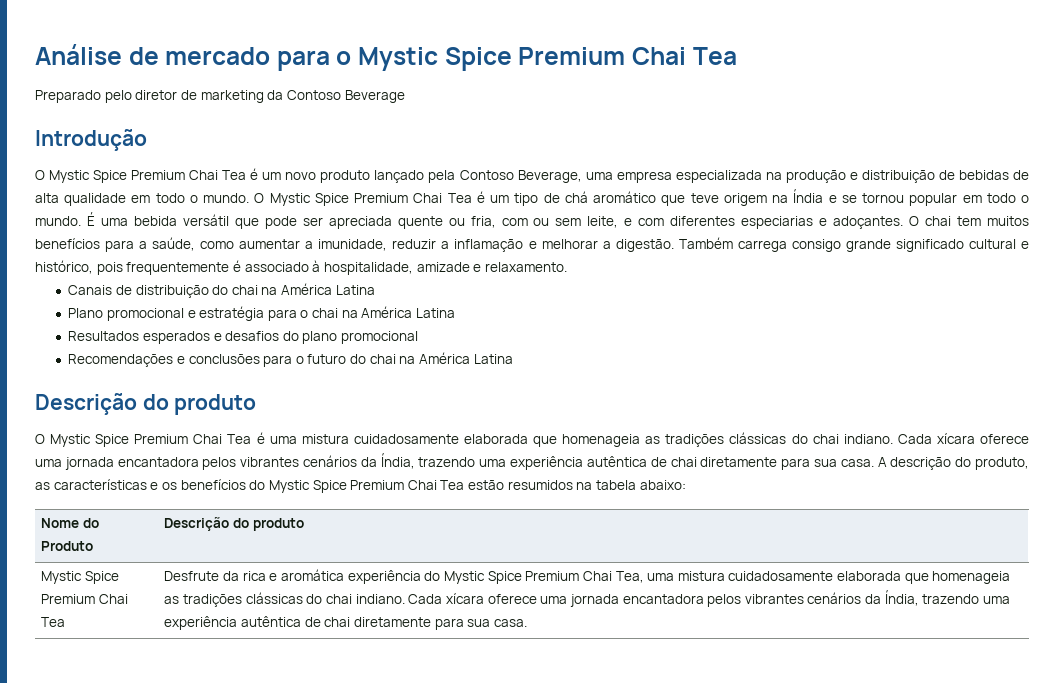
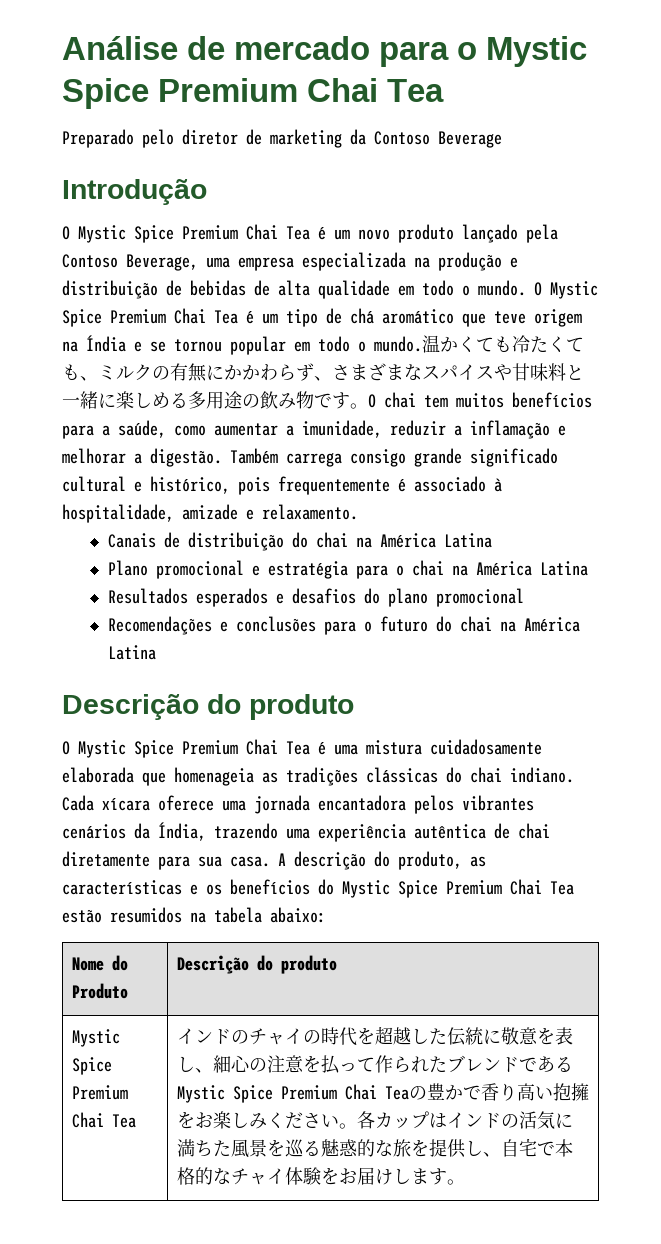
[86,212,904,229] É uma bebida versátil que pode ser apreciada quente ou fria, com ou sem leite, e com diferentes especiarias e adoçantes. -> [422,335,584,353] [62,363,584,382] [62,391,368,409] 温かくても冷たくても、ミルクの有無にかかわらず、さまざまなスパイスや甘味料と一緒に楽しめる多用途の飲み物です。
[164,569,1011,584] [164,590,1011,607] [164,616,527,630] Desfrute da rica e aromática experiência do Mystic Spice Premium Chai Tea, uma mistura cuidadosamente elaborada que homenageia as tradições clássicas do chai indiano. Cada xícara oferece uma jornada encantadora pelos vibrantes cenários da Índia, trazendo uma experiência autêntica de chai diretamente para sua casa. -> [176,1026,573,1046] [176,1055,573,1074] [176,1083,589,1103] [176,1111,573,1129] [176,1138,573,1158] [176,1167,465,1185] インドのチャイの時代を超越した伝統に敬意を表し、細心の注意を払って作られたブレンドであるMystic Spice Premium Chai Teaの豊かで香り高い抱擁をお楽しみください。各カップはインドの活気に満ちた風景を巡る魅惑的な旅を提供し、自宅で本格的なチャイ体験をお届けします。

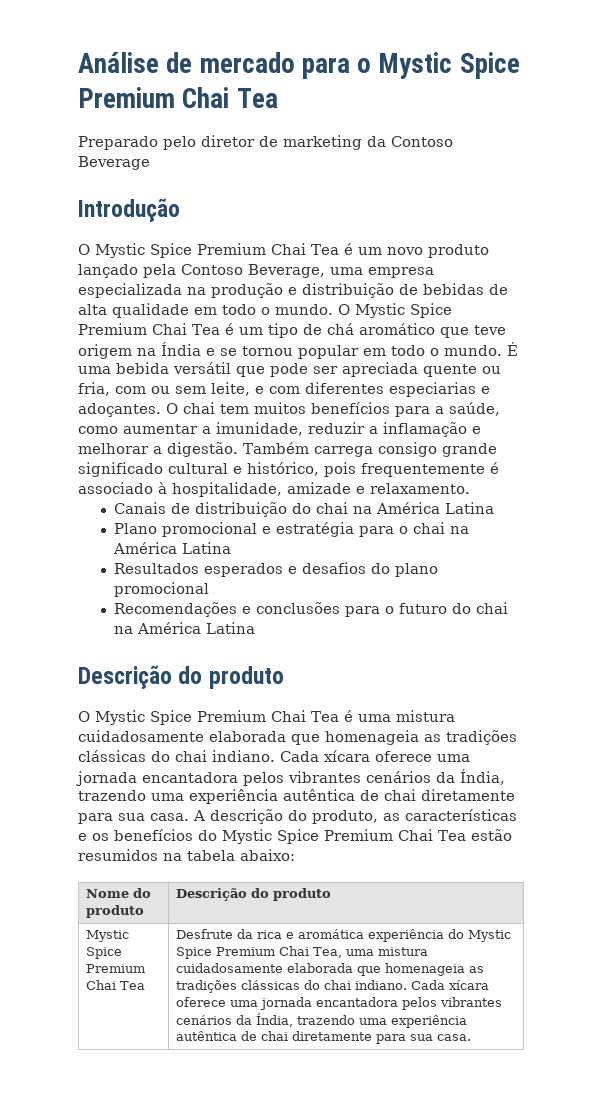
[422,335,584,353] [62,363,584,382] [62,391,368,409] 温かくても冷たくても、ミルクの有無にかかわらず、さまざまなスパイスや甘味料と一緒に楽しめる多用途の飲み物です。 -> [507,342,518,356] [78,362,501,377] [78,382,490,397] [78,403,161,417] É uma bebida versátil que pode ser apreciada quente ou fria, com ou sem leite, e com diferentes especiarias e adoçantes.
[71,983,128,999] Produto -> [85,905,144,918] produto
[176,1026,573,1046] [176,1055,573,1074] [176,1083,589,1103] [176,1111,573,1129] [176,1138,573,1158] [176,1167,465,1185] インドのチャイの時代を超越した伝統に敬意を表し、細心の注意を払って作られたブレンドであるMystic Spice Premium Chai Teaの豊かで香り高い抱擁をお楽しみください。各カップはインドの活気に満ちた風景を巡る魅惑的な旅を提供し、自宅で本格的なチャイ体験をお届けします。 -> [175,929,511,942] [175,946,428,959] [175,963,484,976] [175,980,489,993] [175,997,502,1010] [175,1013,467,1028] [175,1031,471,1044] Desfrute da rica e aromática experiência do Mystic Spice Premium Chai Tea, uma mistura cuidadosamente elaborada que homenageia as tradições clássicas do chai indiano. Cada xícara oferece uma jornada encantadora pelos vibrantes cenários da Índia, trazendo uma experiência autêntica de chai diretamente para sua casa.

